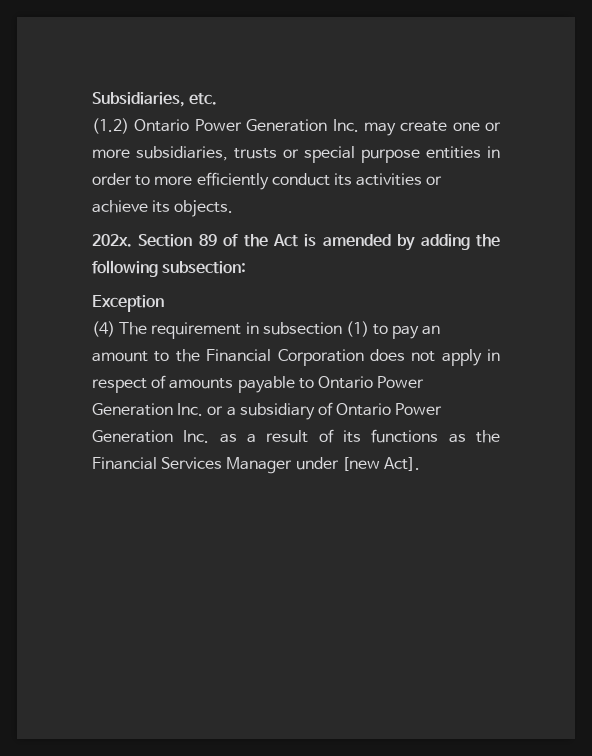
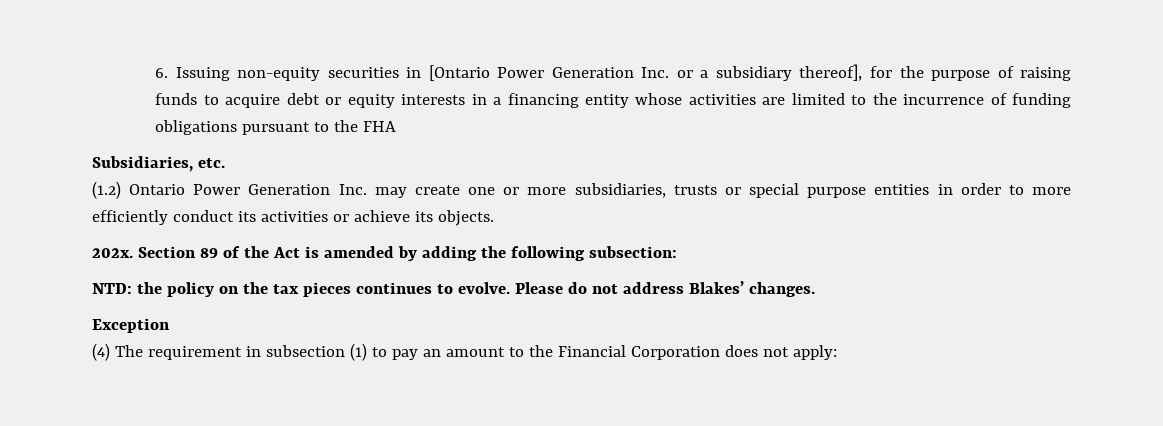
(92, 99) none -> [155,64,1071,81] [155,93,1071,108] [155,120,397,135] 6. Issuing non-equity securities in [Ontario Power Generation Inc. or a subsidiary thereof], for the purpose of raising funds to acquire debt or equity interests in a financing entity whose activities are limited to the incurrence of funding obligations pursuant to the FHA //
(247, 267) none -> [92,281,815,297] // NTD: the policy on the tax pieces continues to evolve. Please do not address Blakes’ changes.
[441,349,500,366] [92,375,425,393] [92,402,443,420] [92,429,500,443] [92,457,420,474] apply in respect of amounts payable to Ontario Power Generation Inc. or a subsidiary of Ontario Power Generation Inc. as a result of its functions as the Financial Services Manager under [new Act]. -> [792,345,837,360] apply:

